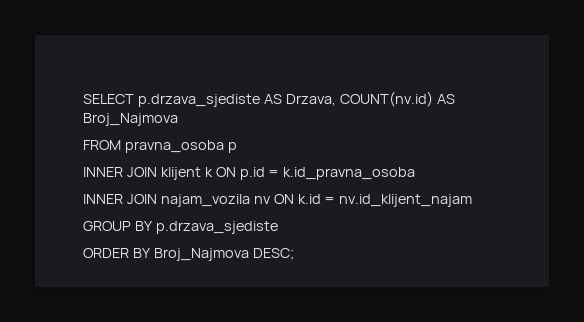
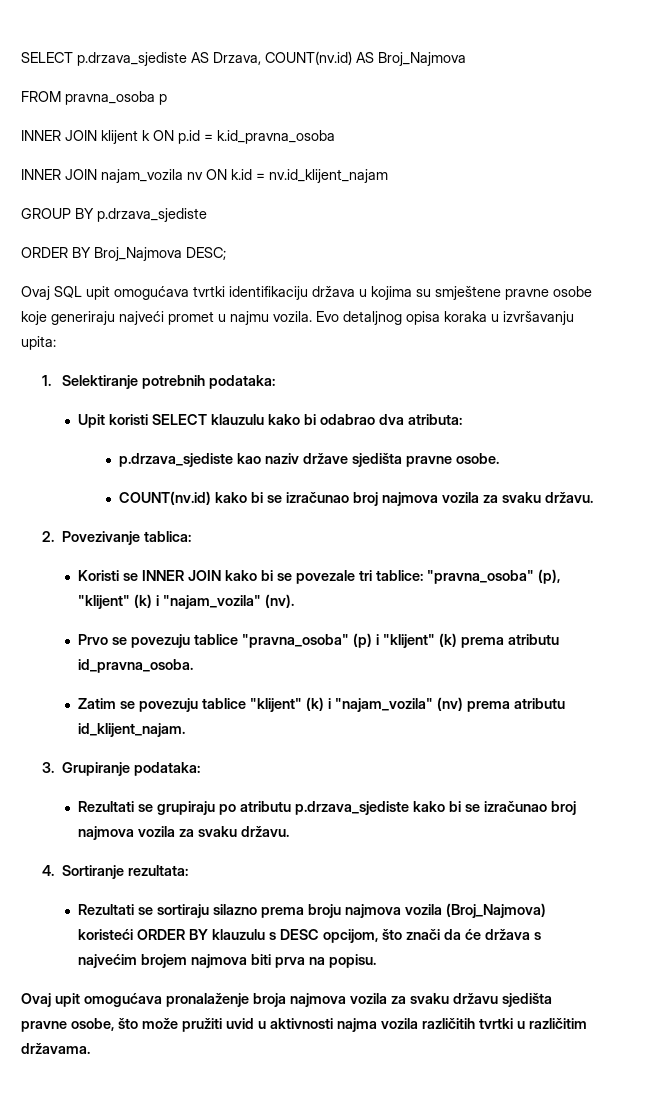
(294, 254) none -> [21,286,592,300] [21,311,574,325] [21,336,56,350] [41,375,276,389] [78,414,463,428] [119,453,500,467] [119,491,594,506] [41,531,192,545] [78,569,561,584] [78,594,295,609] [78,633,560,648] [78,659,194,673] [78,697,566,712] [78,723,186,737] [41,762,201,776] [78,801,577,815] [78,826,290,840] [41,865,189,879] [78,903,547,918] [78,929,542,943] [78,954,377,968] [21,993,552,1007] [21,1018,587,1032] [21,1043,90,1054] // Ovaj SQL upit omogućava tvrtki identifikaciju država u kojima su smještene pravne osobe koje generiraju najveći promet u najmu vozila. Evo detaljnog opisa koraka u izvršavanju upita: // 1. Selektiranje potrebnih podataka: // Upit koristi SELECT klauzulu kako bi odabrao dva atributa: // p.drzava_sjediste kao naziv države sjedišta pravne osobe. // COUNT(nv.id) kako bi se izračunao broj najmova vozila za svaku državu. // 2. Povezivanje tablica: // Koristi se INNER JOIN kako bi se povezale tri tablice: "pravna_osoba" (p), "klijent" (k) i "najam_vozila" (nv). // Prvo se povezuju tablice "pravna_osoba" (p) i "klijent" (k) prema atributu id_pravna_osoba. // Zatim se povezuju tablice "klijent" (k) i "najam_vozila" (nv) prema atributu id_klijent_najam. // 3. Grupiranje podataka: // Rezultati se grupiraju po atributu p.drzava_sjediste kako bi se izračunao broj najmova vozila za svaku državu. // 4. Sortiranje rezultata: // Rezultati se sortiraju silazno prema broju najmova vozila (Broj_Najmova) koristeći ORDER BY klauzulu s DESC opcijom, što znači da će država s najvećim brojem najmova biti prva na popisu. // Ovaj upit omogućava pronalaženje broja najmova vozila za svaku državu sjedišta pravne osobe, što može pružiti uvid u aktivnosti najma vozila različitih tvrtki u različitim državama.

